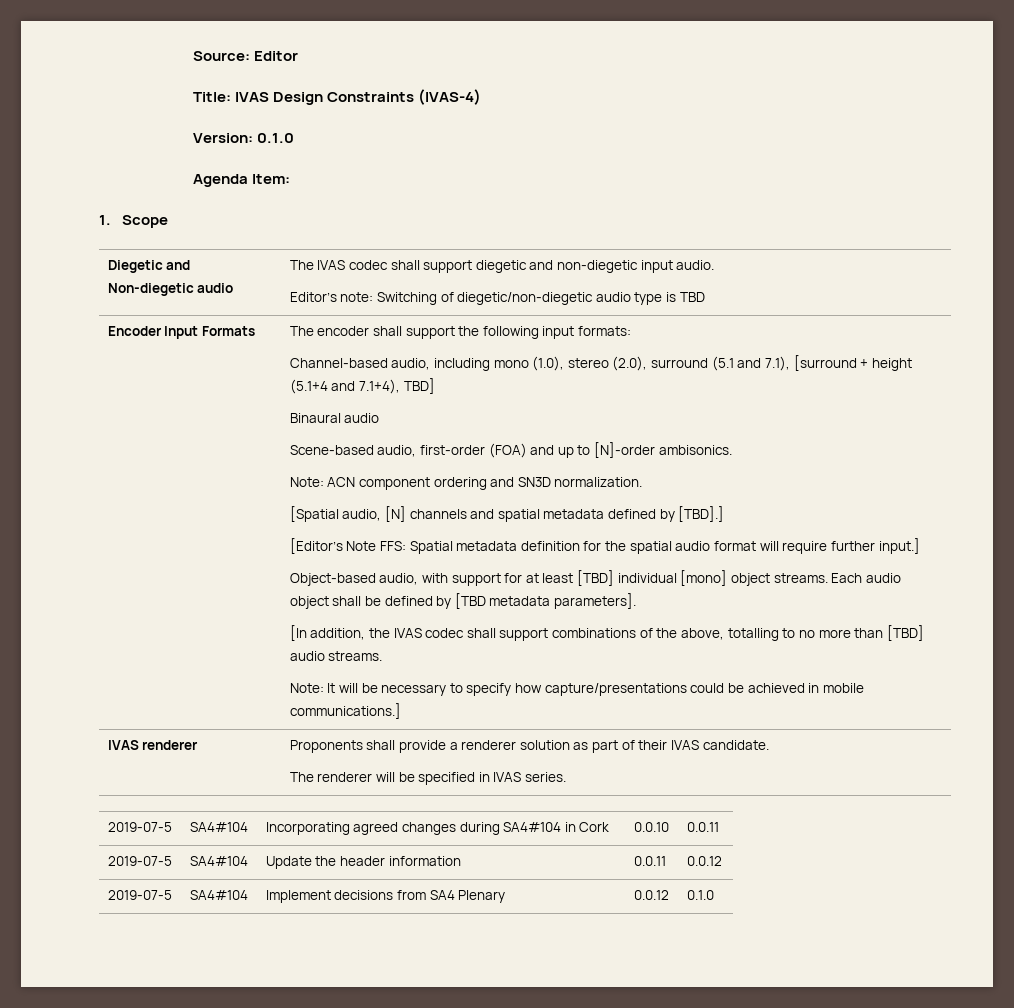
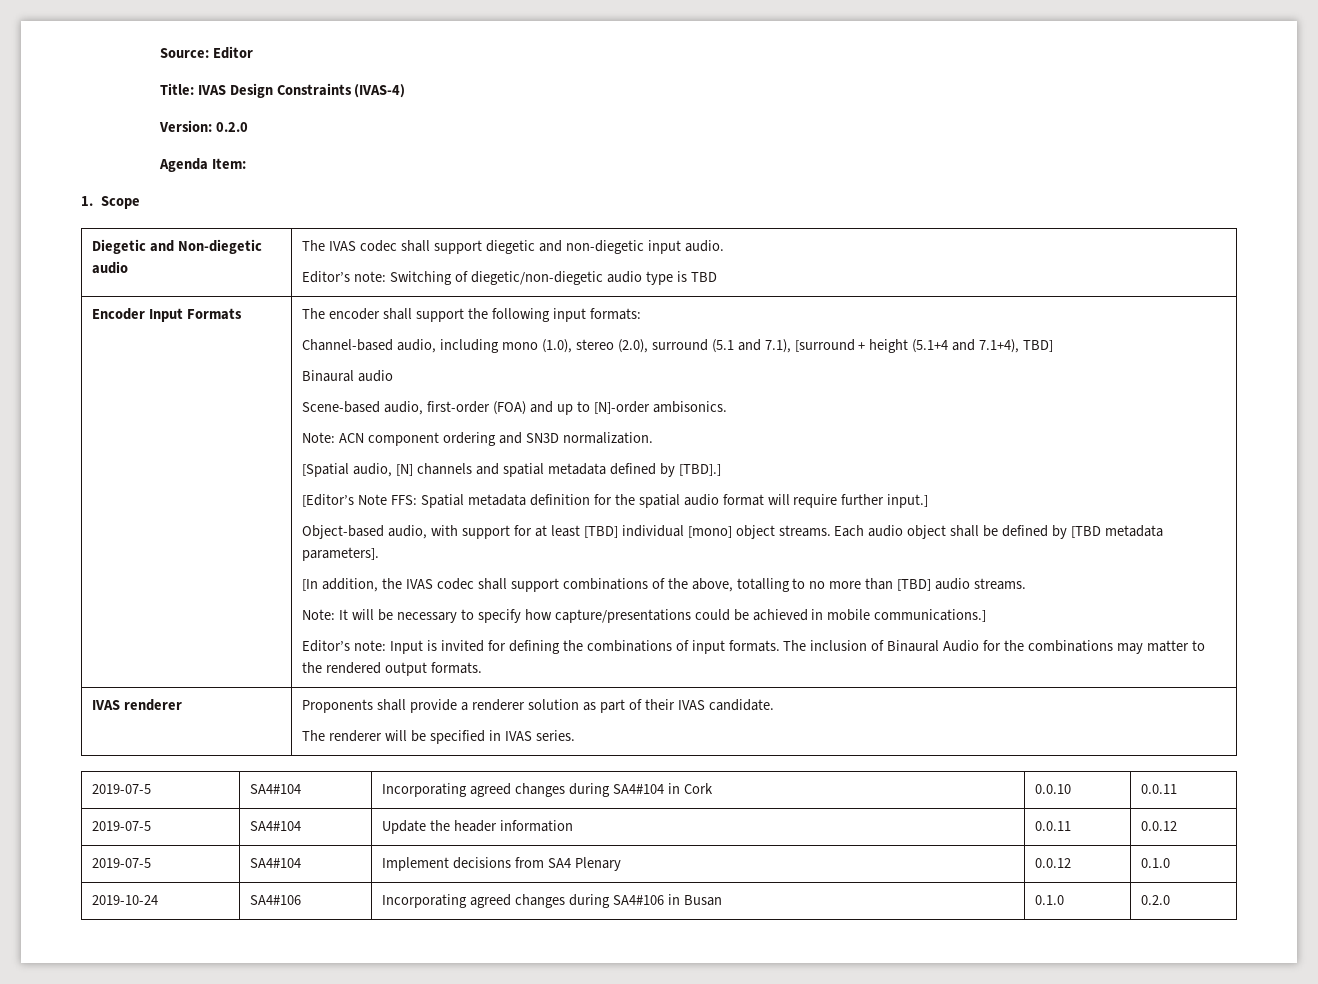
[256,133,294,143] 0.1.0 -> [215,122,248,132] 0.2.0
(401, 711) none -> [302,640,1205,654] [302,662,483,676] // Editor’s note: Input is invited for defining the combinations of input formats. The inclusion of Binaural Audio for the combinations may matter to the rendered output formats.
(714, 895) none -> [92,895,159,905] [250,895,302,905] [382,894,722,908] [1035,895,1065,905] [1141,895,1171,905] // 2019-10-24 | SA4#106 | Incorporating agreed changes during SA4#106 in Busan | 0.1.0 | 0.2.0

